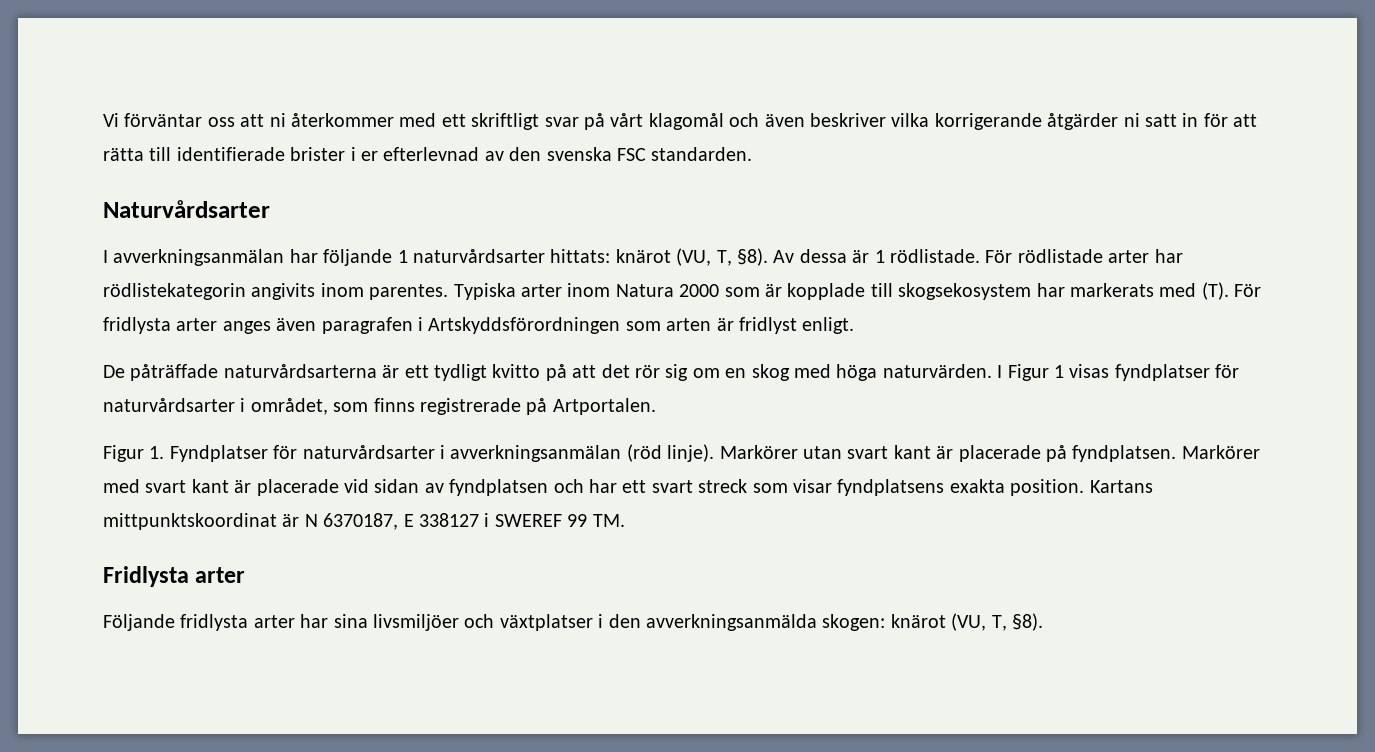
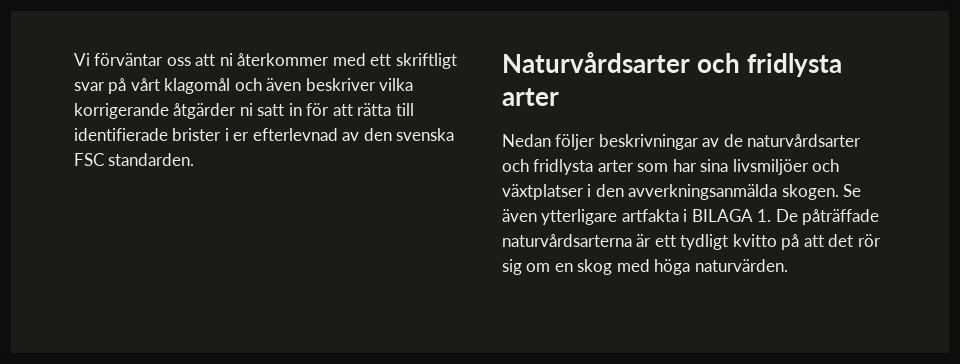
[103,248,1183,266] [103,282,1262,300] [103,317,855,334] // I avverkningsanmälan har följande 1 naturvårdsarter hittats: knärot (VU, T, §8). Av dessa är 1 rödlistade. För rödlistade arter har rödlistekategorin angivits inom parentes. Typiska arter inom Natura 2000 som är kopplade till skogsekosystem har markerats med (T). För fridlysta arter anges även paragrafen i Artskyddsförordningen som arten är fridlyst enligt. // -> [697,53,843,77] [502,88,559,106] [502,134,862,150] [502,159,840,175] [502,184,862,200] [502,209,772,225] och fridlysta arter // Nedan följer beskrivningar av de naturvårdsarter och fridlysta arter som har sina livsmiljöer och växtplatser i den avverkningsanmälda skogen. Se även ytterligare artfakta i BILAGA 1.
[997,364,1240,381] [103,398,656,415] [103,444,1260,462] [103,479,1153,496] [103,513,625,530] [103,566,246,587] [103,613,1043,631] I Figur 1 visas fyndplatser för naturvårdsarter i området, som finns registrerade på Artportalen. // Figur 1. Fyndplatser för naturvårdsarter i avverkningsanmälan (röd linje). Markörer utan svart kant är placerade på fyndplatsen. Markörer med svart kant är placerade vid sidan av fyndplatsen och har ett svart streck som visar fyndplatsens exakta position. Kartans mittpunktskoordinat är N 6370187, E 338127 i SWEREF 99 TM. // Fridlysta arter // Följande fridlysta arter har sina livsmiljöer och växtplatser i den avverkningsanmälda skogen: knärot (VU, T, §8). -> (788, 265) none

